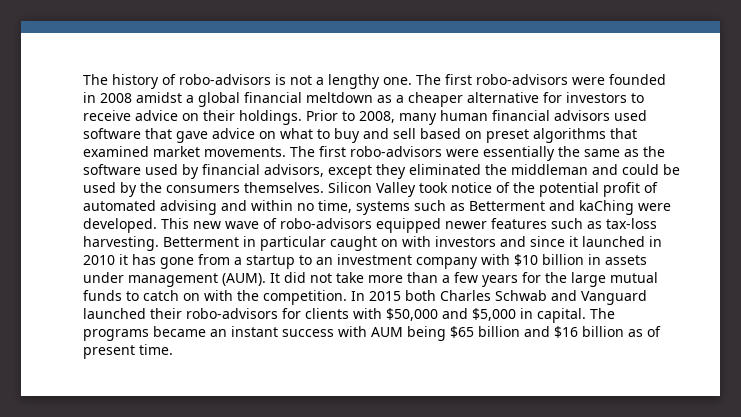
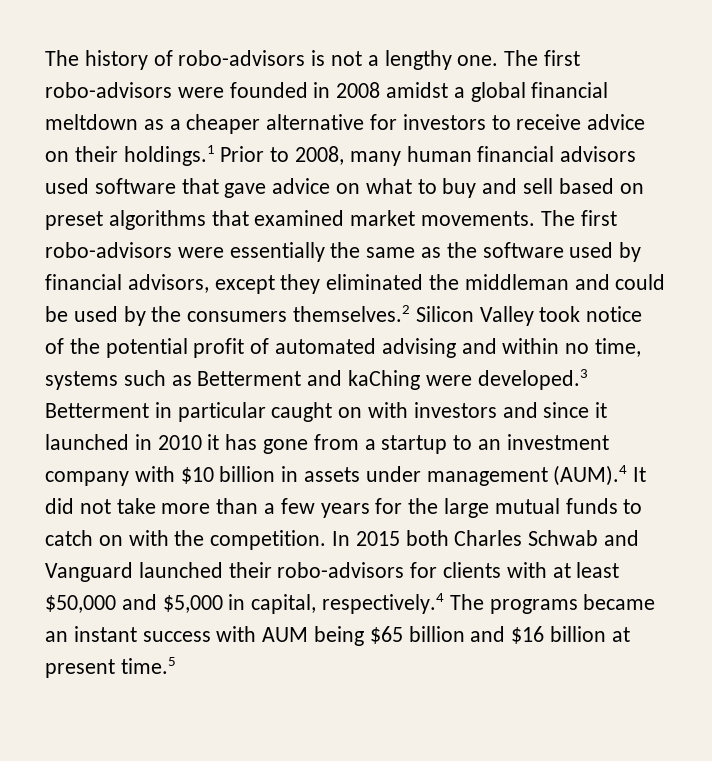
[239,110,302,125] holdings. -> [123,145,215,166] holdings.1
[244,182,324,193] themselves. -> [293,305,411,322] themselves.2
[83,218,657,233] [83,236,159,251] developed. This new wave of robo-advisors equipped newer features such as tax-loss harvesting. -> [477,369,588,390] developed.3
[222,273,266,286] (AUM). -> [553,465,628,486] (AUM).4
(382, 313) none -> [552,562,620,578] at least
[537,308,586,323] capital. -> [251,593,445,614] capital, respectively.4
[628,326,661,337] [83,344,173,359] as of present time. -> [611,627,630,642] [45,657,176,678] at present time.5

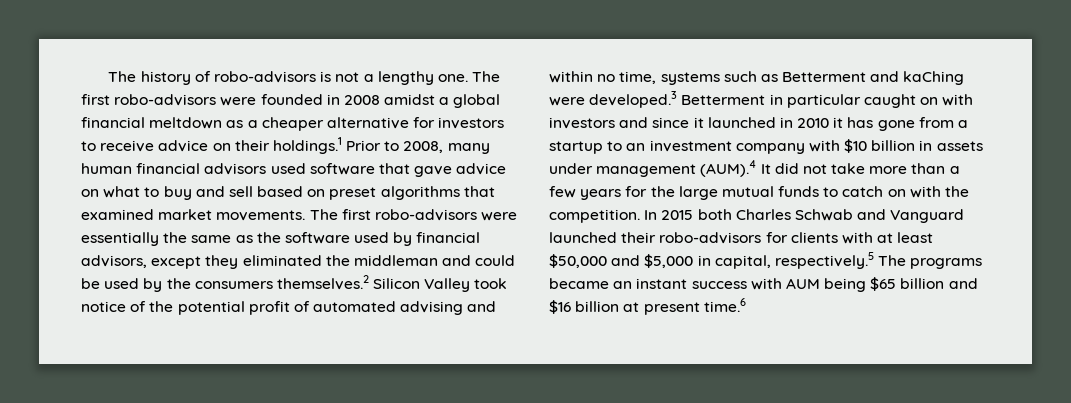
[322,593,445,614] respectively.4 -> [774,252,874,269] respectively.5
[120,657,176,674] time.5 -> [703,298,746,312] time.6

